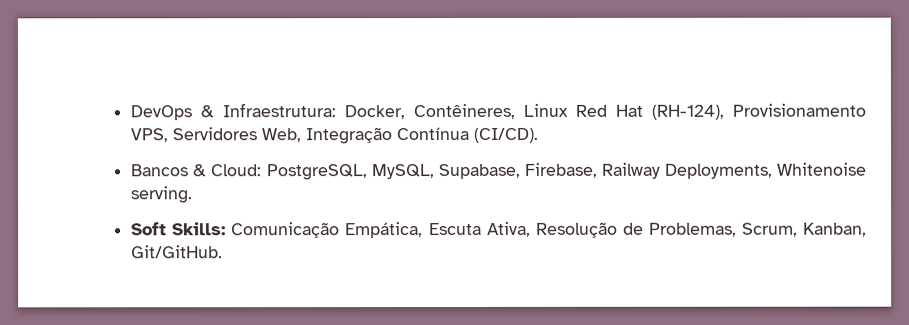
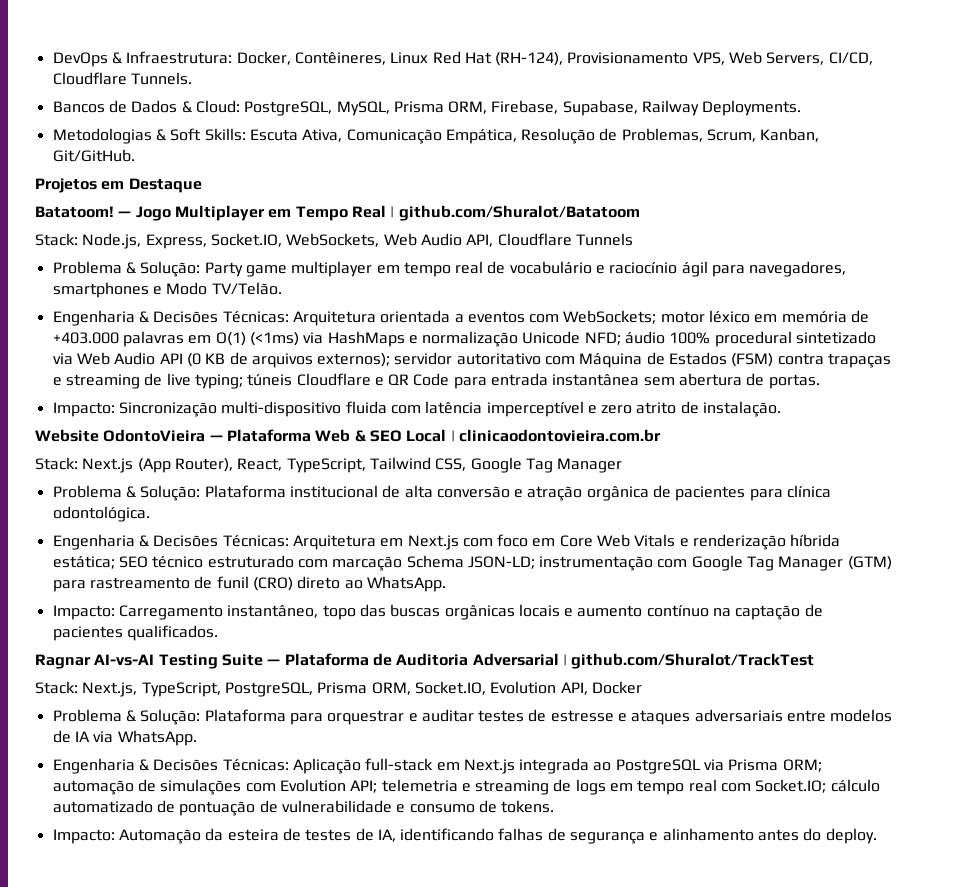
[172,126,539,145] Servidores Web, Integração Contínua (CI/CD). -> [729,51,873,65] [52,72,192,85] Web Servers, CI/CD, Cloudflare Tunnels.
(190, 170) none -> [108,100,178,113] de Dados
[438,162,867,180] [131,186,194,204] [131,221,531,239] Supabase, Firebase, Railway Deployments, Whitenoise serving. // Soft Skills: Comunicação Empática, Escuta Ativa, -> [393,100,802,116] [52,128,517,144] Prisma ORM, Firebase, Supabase, Railway Deployments. // Metodologias & Soft Skills: Escuta Ativa, Comunicação Empática,
(224, 252) none -> [35,178,202,193] [35,205,640,221] [35,233,633,249] [52,261,847,277] [52,282,282,298] [52,310,870,326] [52,331,877,347] [52,352,892,368] [52,373,820,389] [52,401,782,417] [35,429,661,442] [35,457,623,473] [52,485,832,501] [52,506,150,522] [52,534,841,550] [52,555,892,571] [52,576,446,592] [52,604,823,620] [52,625,218,641] [35,653,815,669] [35,681,642,697] [52,709,893,725] [52,730,197,746] [52,758,822,774] [52,779,880,795] [52,800,555,816] [52,828,877,844] // Projetos em Destaque // Batatoom! — Jogo Multiplayer em Tempo Real | github.com/Shuralot/Batatoom // Stack: Node.js, Express, Socket.IO, WebSockets, Web Audio API, Cloudflare Tunnels // Problema & Solução: Party game multiplayer em tempo real de vocabulário e raciocínio ágil para navegadores, smartphones e Modo TV/Telão. // Engenharia & Decisões Técnicas: Arquitetura orientada a eventos com WebSockets; motor léxico em memória de +403.000 palavras em O(1) (<1ms) via HashMaps e normalização Unicode NFD; áudio 100% procedural sintetizado via Web Audio API (0 KB de arquivos externos); servidor autoritativo com Máquina de Estados (FSM) contra trapaças e streaming de live typing; túneis Cloudflare e QR Code para entrada instantânea sem abertura de portas. // Impacto: Sincronização multi-dispositivo fluida com latência imperceptível e zero atrito de instalação. // Website OdontoVieira — Plataforma Web & SEO Local | clinicaodontovieira.com.br // Stack: Next.js (App Router), React, TypeScript, Tailwind CSS, Google Tag Manager // Problema & Solução: Plataforma institucional de alta conversão e atração orgânica de pacientes para clínica odontológica. // Engenharia & Decisões Técnicas: Arquitetura em Next.js com foco em Core Web Vitals e renderização híbrida estática; SEO técnico estruturado com marcação Schema JSON-LD; instrumentação com Google Tag Manager (GTM) para rastreamento de funil (CRO) direto ao WhatsApp. // Impacto: Carregamento instantâneo, topo das buscas orgânicas locais e aumento contínuo na captação de pacientes qualificados. // Ragnar AI-vs-AI Testing Suite — Plataforma de Auditoria Adversarial | github.com/Shuralot/TrackTest // Stack: Next.js, TypeScript, PostgreSQL, Prisma ORM, Socket.IO, Evolution API, Docker // Problema & Solução: Plataforma para orquestrar e auditar testes de estresse e ataques adversariais entre modelos de IA via WhatsApp. // Engenharia & Decisões Técnicas: Aplicação full-stack em Next.js integrada ao PostgreSQL via Prisma ORM; automação de simulações com Evolution API; telemetria e streaming de logs em tempo real com Socket.IO; cálculo automatizado de pontuação de vulnerabilidade e consumo de tokens. // Impacto: Automação da esteira de testes de IA, identificando falhas de segurança e alinhamento antes do deploy.

